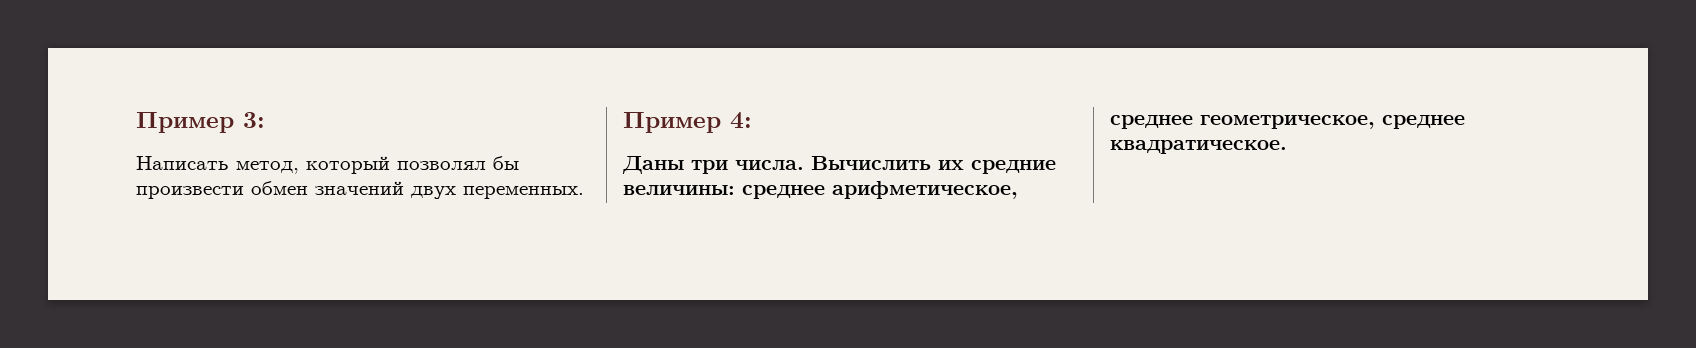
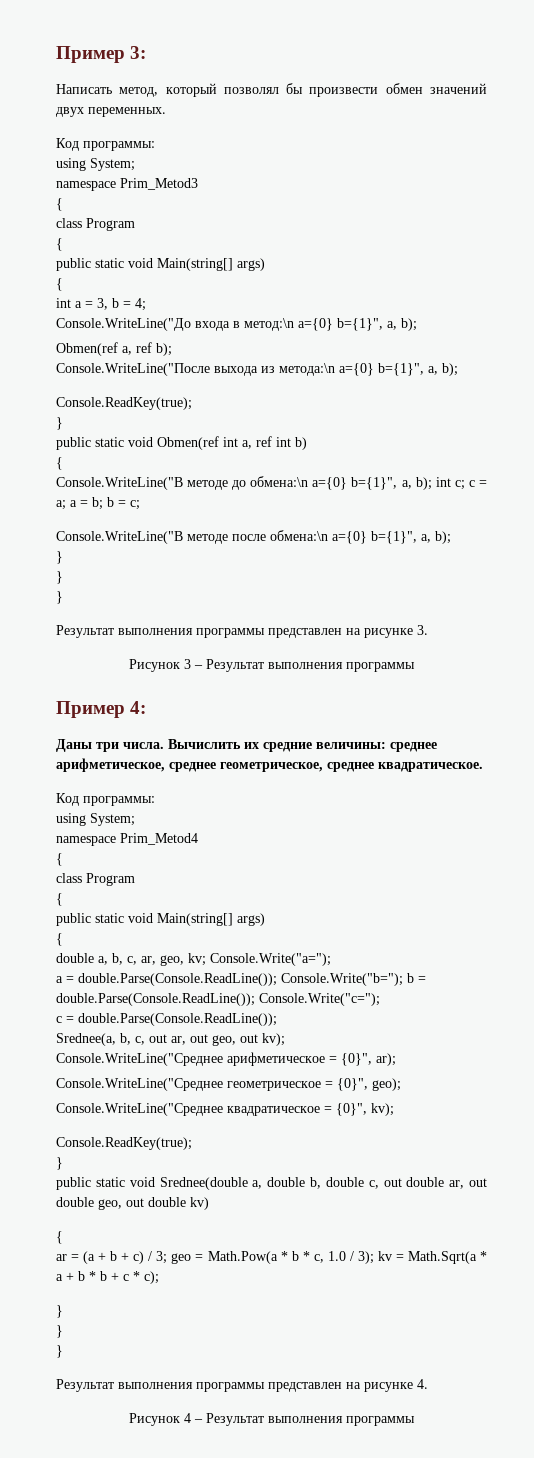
(584, 192) none -> [56,138,155,151] [56,158,135,171] [56,178,198,191] [56,198,63,211] [56,218,135,231] [56,238,63,251] [56,258,265,271] [56,278,63,291] [56,298,146,311] [56,318,417,331] [56,342,172,356] [56,363,458,376] [56,397,192,410] [56,417,63,430] [56,436,307,450] [56,457,63,470] [56,476,487,490] [56,497,140,510] [56,530,451,544] [56,551,63,564] [56,571,63,584] [56,591,63,604] [56,625,428,638] [129,659,415,672] // Код программы: // using System; // namespace Prim_Metod3 // { // class Program // { // public static void Main(string[] args) // { // int a = 3, b = 4; // Console.WriteLine("До входа в метод:\n a={0} b={1}", a, b); // Obmen(ref a, ref b); // Console.WriteLine("После выхода из метода:\n a={0} b={1}", a, b); // Console.ReadKey(true); // } // public static void Obmen(ref int a, ref int b) // { // Console.WriteLine("В методе до обмена:\n a={0} b={1}", a, b); int c; c = a; a = b; b = c; // Console.WriteLine("В методе после обмена:\n a={0} b={1}", a, b); // } // } // } // Результат выполнения программы представлен на рисунке 3. // Рисунок 3 – Результат выполнения программы
(1287, 147) none -> [56,793,155,806] [56,813,135,826] [56,833,198,846] [56,853,63,866] [56,873,135,886] [56,893,63,906] [56,913,265,926] [56,933,63,946] [56,953,331,966] [56,973,426,986] [56,993,380,1006] [56,1013,277,1026] [56,1033,285,1046] [56,1052,396,1066] [56,1078,401,1091] [56,1103,394,1116] [56,1137,192,1150] [56,1157,63,1170] [56,1177,487,1190] [56,1197,209,1210] [56,1231,63,1244] [56,1251,488,1264] [56,1271,159,1284] [56,1305,63,1318] [56,1325,63,1338] [56,1345,63,1358] [56,1379,428,1392] [129,1413,415,1426] // Код программы: // using System; // namespace Prim_Metod4 // { // class Program // { // public static void Main(string[] args) // { // double a, b, c, ar, geo, kv; Console.Write("a="); // a = double.Parse(Console.ReadLine()); Console.Write("b="); b = double.Parse(Console.ReadLine()); Console.Write("c="); // c = double.Parse(Console.ReadLine()); // Srednee(a, b, c, out ar, out geo, out kv); // Console.WriteLine("Среднее арифметическое = {0}", ar); // Console.WriteLine("Среднее геометрическое = {0}", geo); // Console.WriteLine("Среднее квадратическое = {0}", kv); // Console.ReadKey(true); // } // public static void Srednee(double a, double b, double c, out double ar, out double geo, out double kv) // { // ar = (a + b + c) / 3; geo = Math.Pow(a * b * c, 1.0 / 3); kv = Math.Sqrt(a * a + b * b + c * c); // } // } // } // Результат выполнения программы представлен на рисунке 4. // Рисунок 4 – Результат выполнения программы

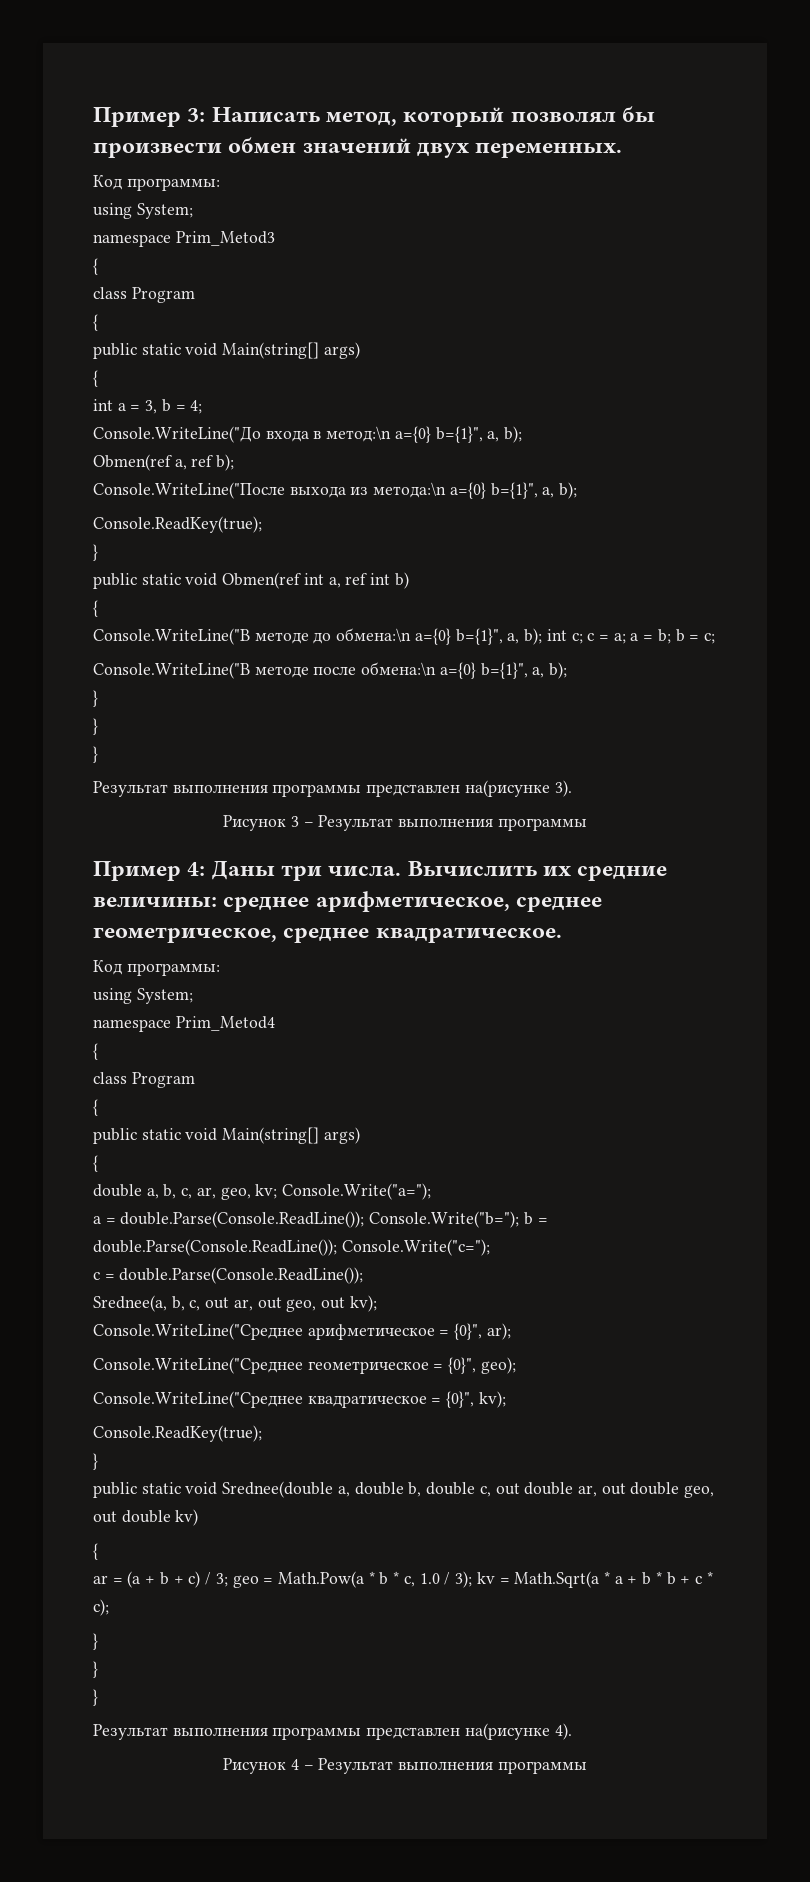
(147, 52) // -> (206, 115) none
[346,625,428,638] на рисунке 3. -> [464,780,572,797] на(рисунке 3).
(147, 707) // -> (206, 869) none
[346,1379,428,1392] на рисунке 4. -> [464,1723,572,1740] на(рисунке 4).

